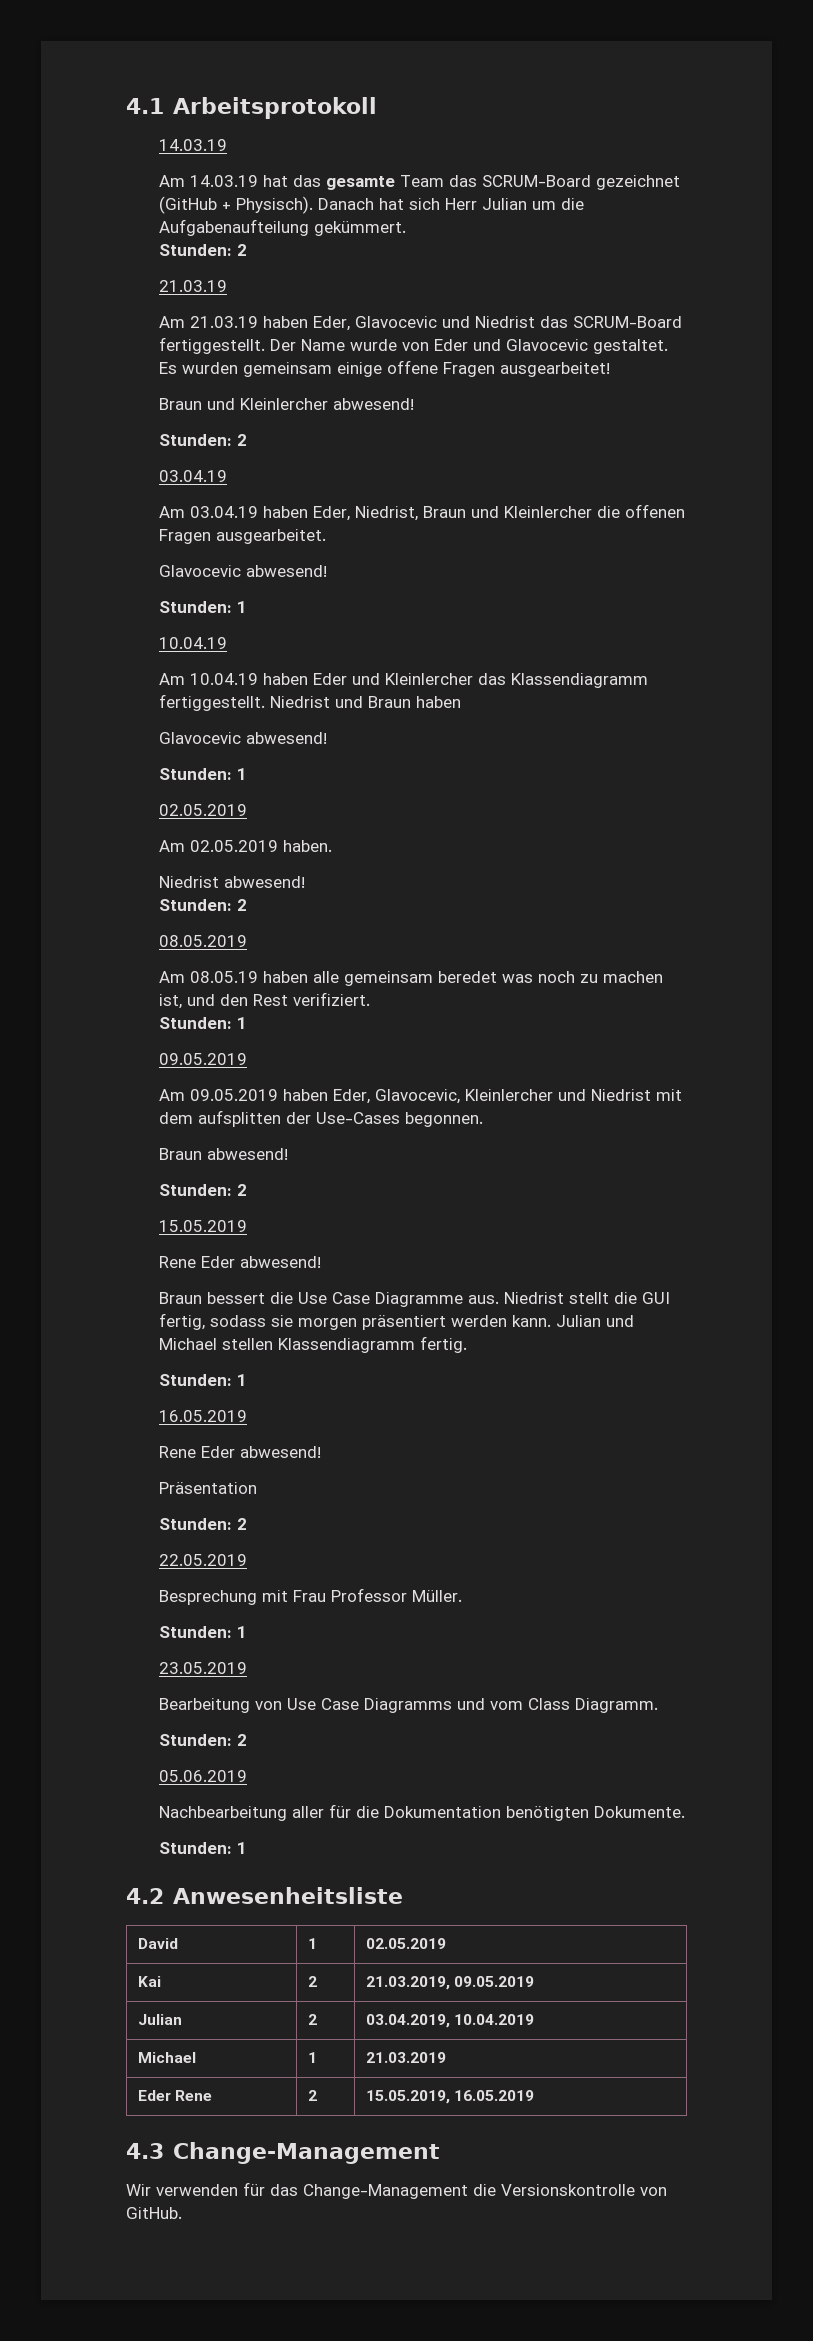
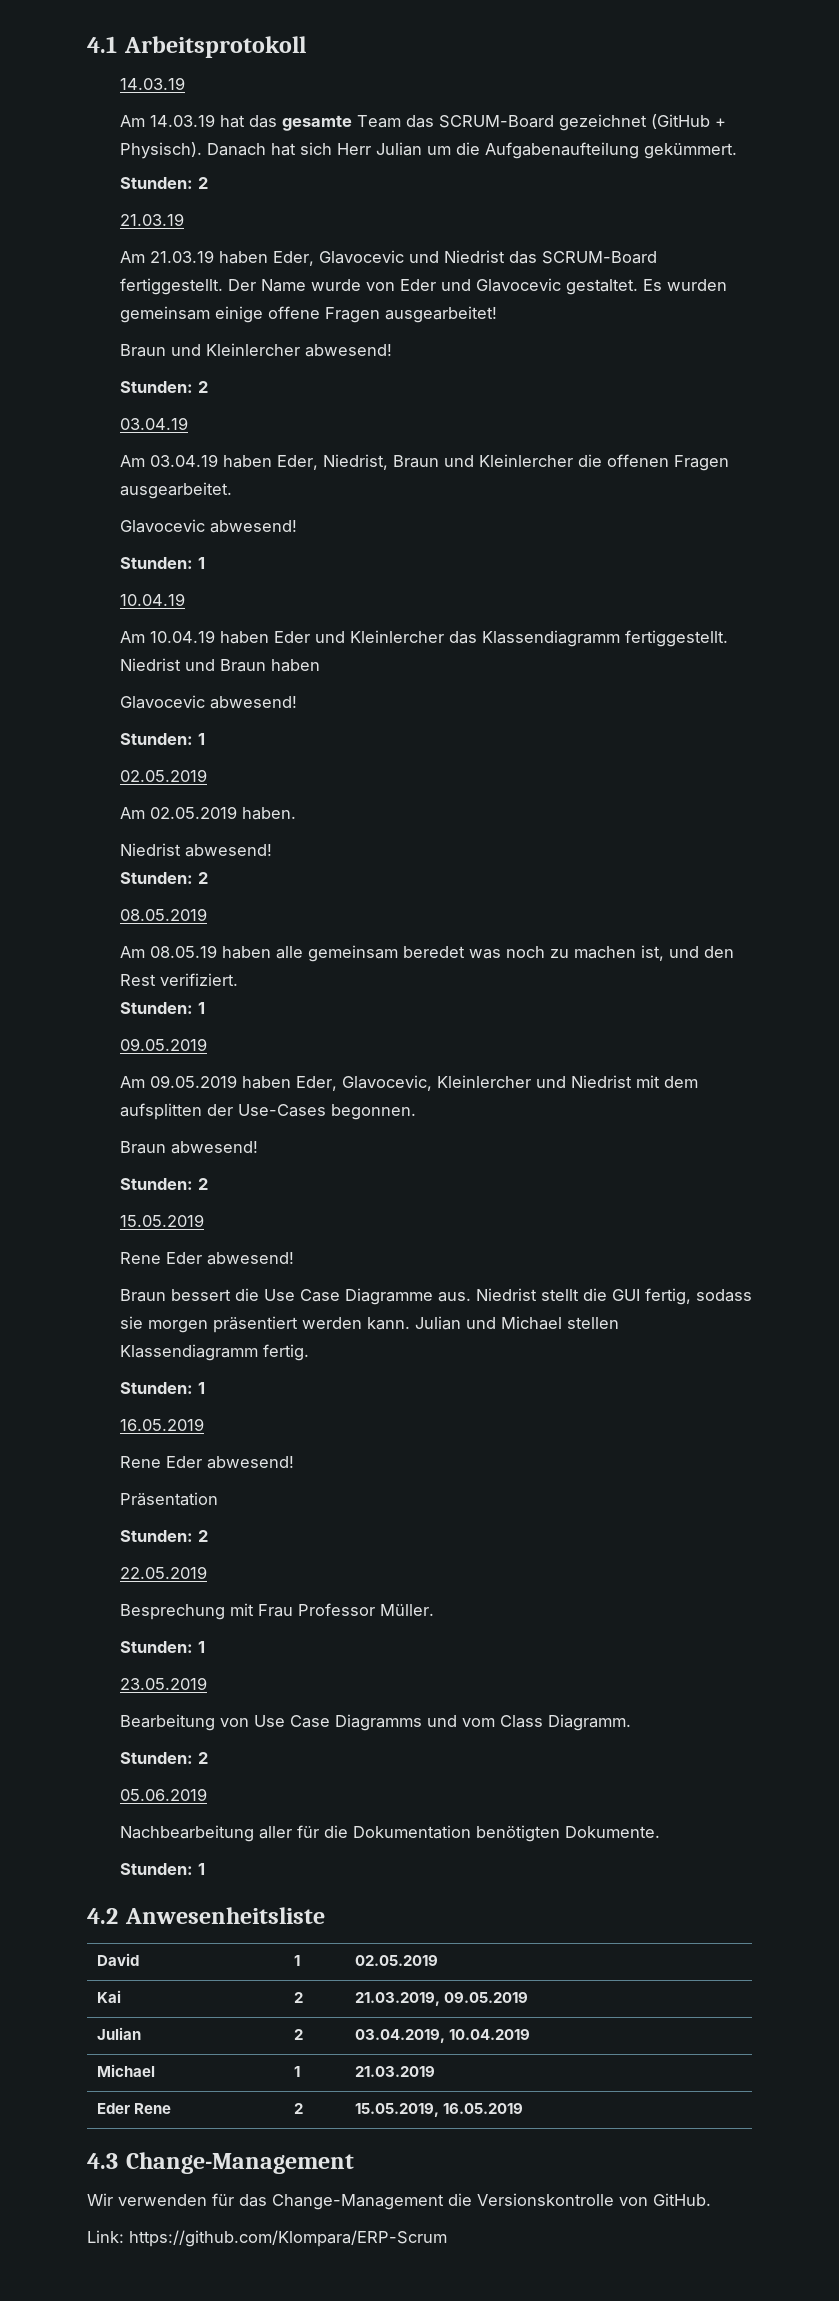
(182, 2213) none -> [87,2230,447,2247] // Link: https://github.com/Klompara/ERP-Scrum

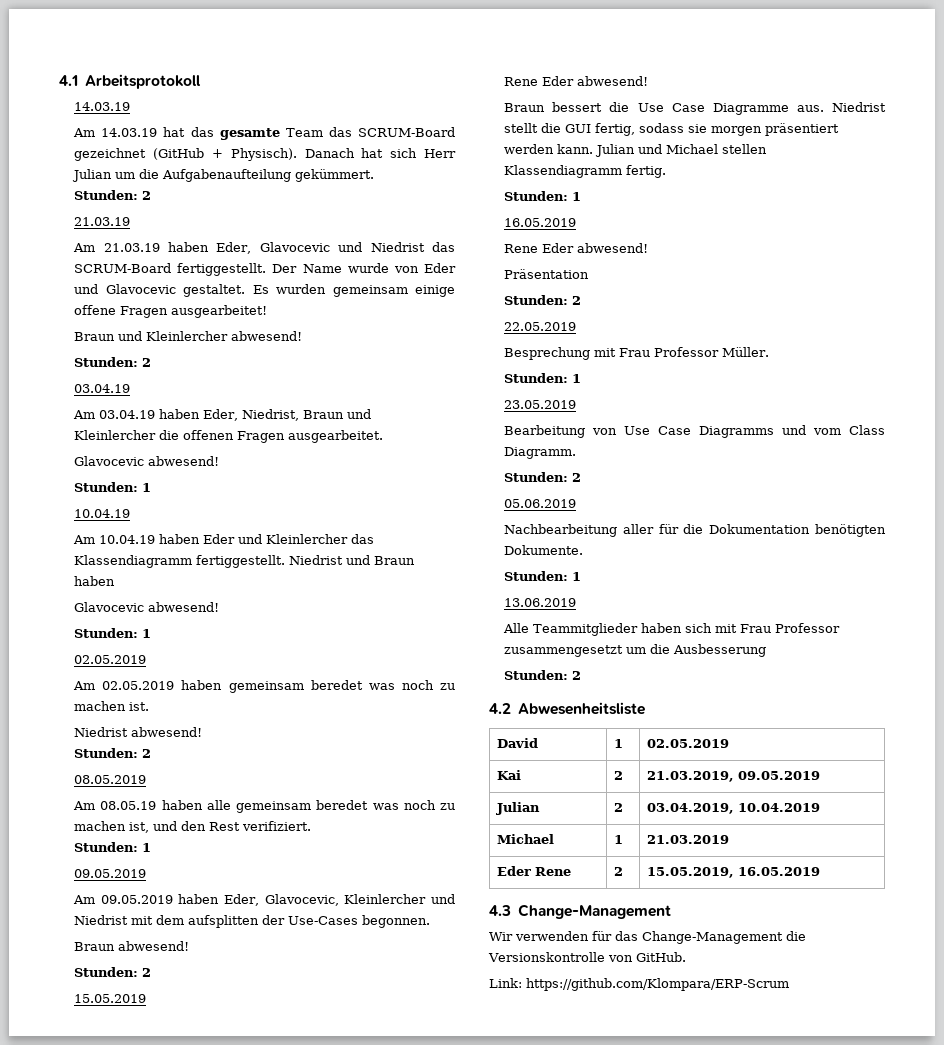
[241,807,296,820] haben. -> [181,680,455,693] [74,701,150,711] haben gemeinsam beredet was noch zu machen ist.
(205, 1869) none -> [504,598,577,607] [503,623,841,636] [504,644,767,657] [504,670,582,680] // 13.06.2019 // Alle Teammitglieder haben sich mit Frau Professor zusammengesetzt um die Ausbesserung // Stunden: 2
[125,1907,326,1924] Anwesenheitsliste -> [517,702,645,715] Abwesenheitsliste

